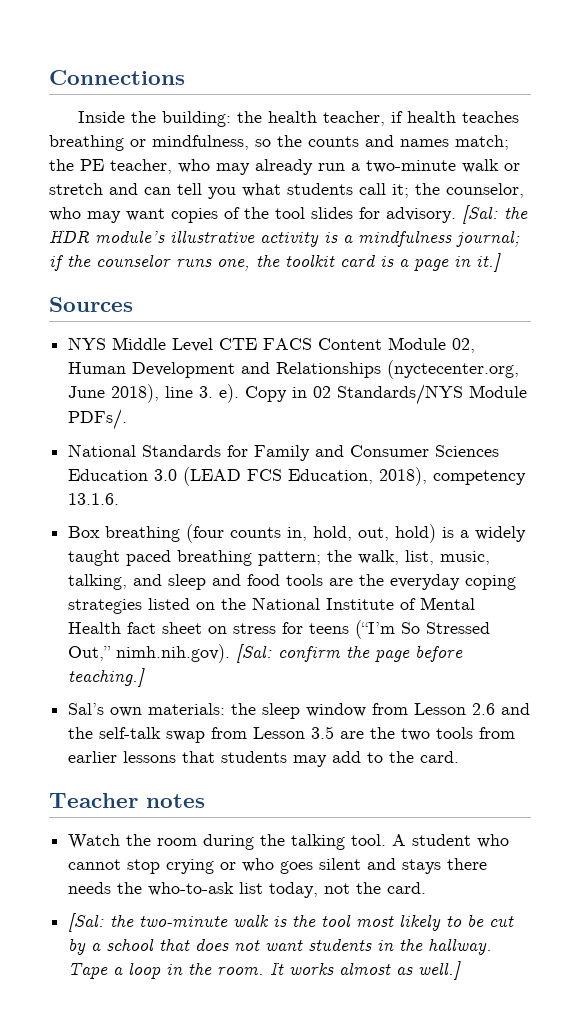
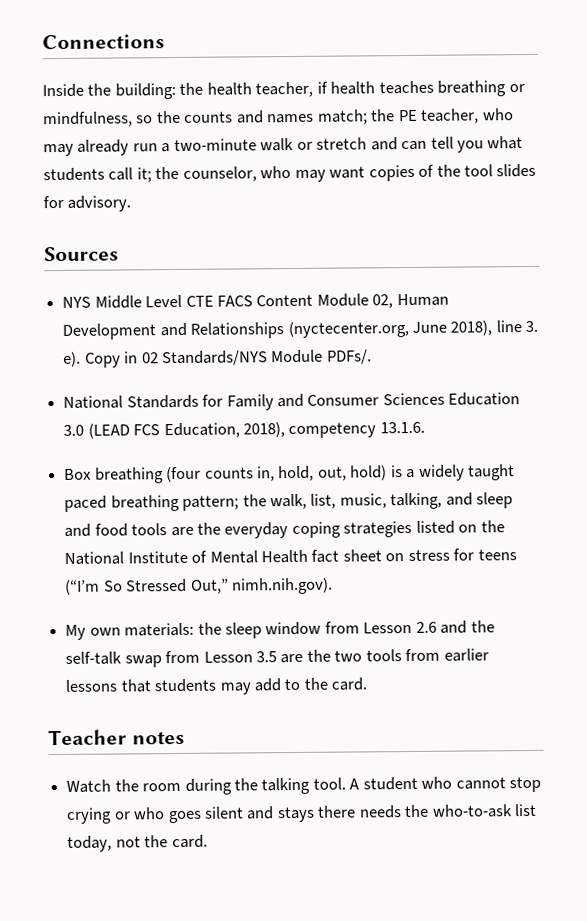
[462,205,528,224] [49,230,520,247] [49,253,501,272] [Sal: the HDR module’s illustrative activity is a mindfulness journal; if the counselor runs one, the toolkit card is a page in it.] -> (132, 203) none
[236,644,464,663] [68,668,146,687] [68,703,105,715] [Sal: confirm the page before teaching.] // Sal’s -> [65,624,87,640] // My
[68,913,515,932] [68,938,493,955] [68,961,462,980] // [Sal: the two-minute walk is the tool most likely to be cut by a school that does not want students in the hallway. Tape a loop in the room. It works almost as well.] -> (208, 841) none

